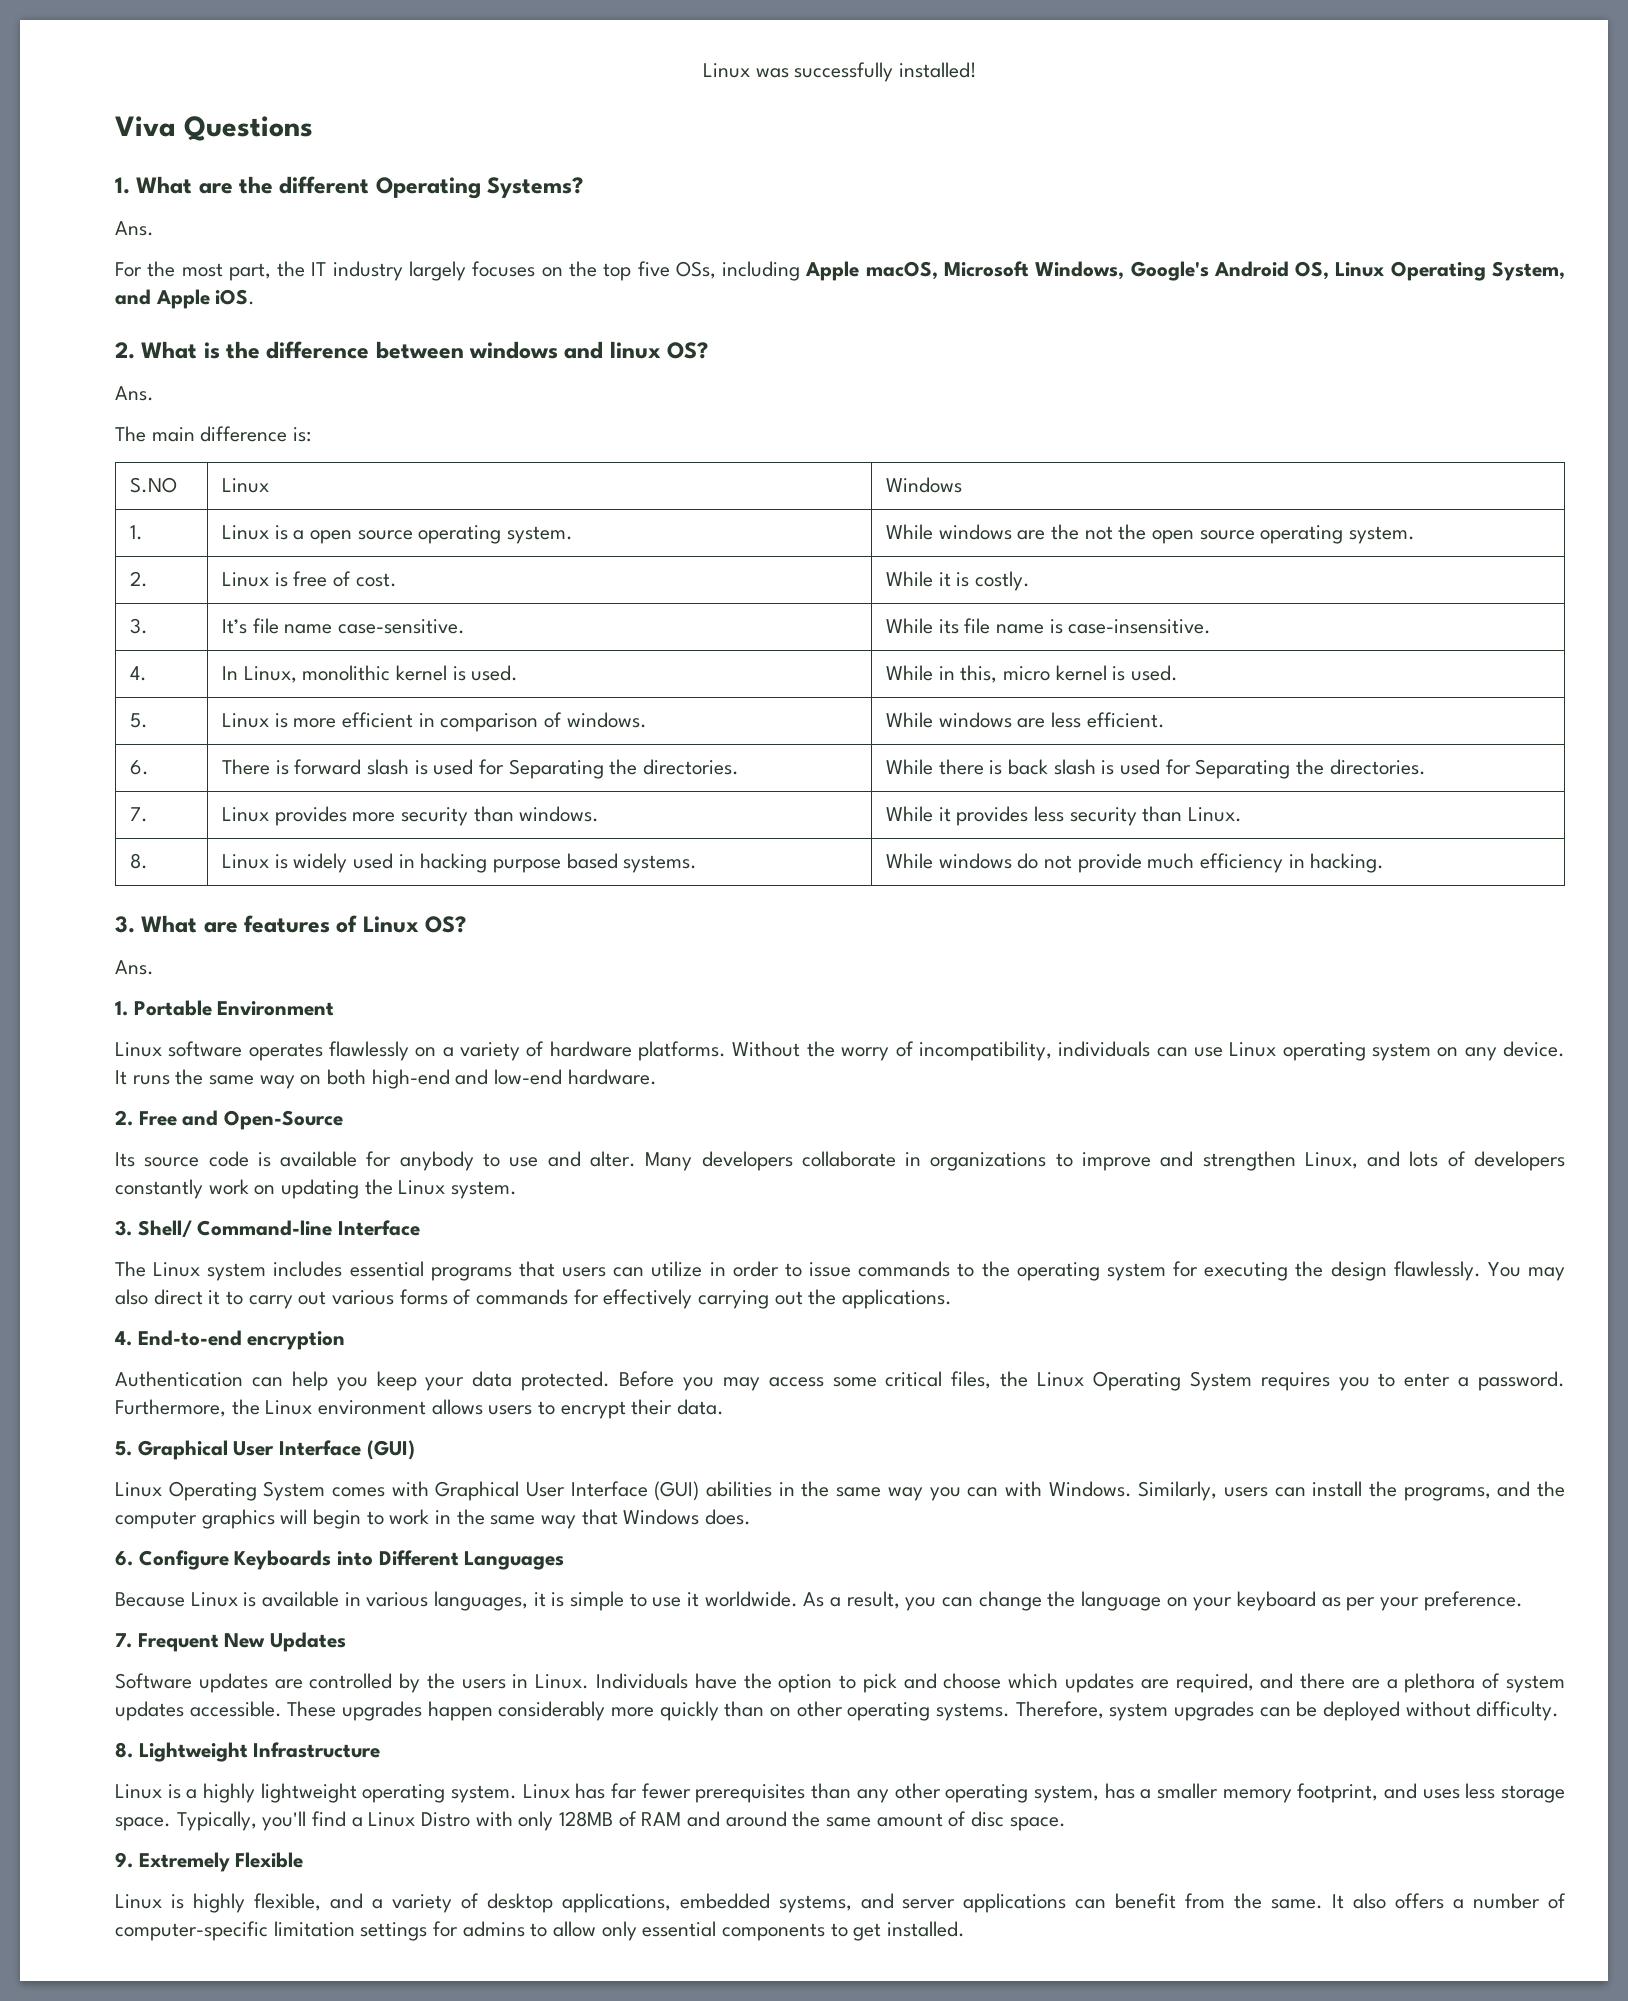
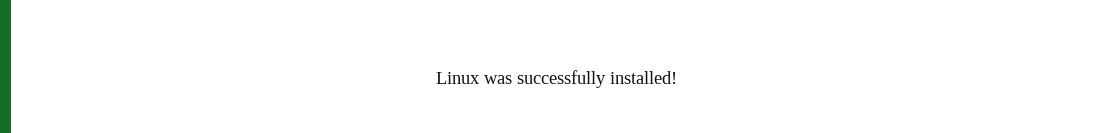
[115,116,313,141] [115,176,584,199] [115,221,154,236] [115,261,1566,281] [115,289,256,309] [115,341,709,359] [115,386,154,401] [115,426,312,442] [130,477,178,493] [222,478,270,493] [886,477,963,493] [130,525,144,540] [222,525,574,544] [886,524,1416,544] [130,571,149,587] [222,571,397,587] [886,571,1031,591] [130,618,149,634] [222,618,466,634] [886,618,1212,634] [130,666,148,681] [222,665,519,683] [886,665,1179,683] [130,713,149,728] [222,712,647,732] [886,712,1165,728] [130,760,150,775] [222,759,740,779] [886,759,1426,779] [130,807,149,822] [222,806,600,826] [886,806,1243,826] [130,853,149,869] [222,853,698,873] [886,853,1385,873] [115,915,467,933] [115,960,154,975] [115,1000,335,1016] [115,1041,1565,1061] [115,1069,657,1089] [115,1110,344,1130] [115,1151,1566,1171] [115,1179,518,1199] [115,1220,421,1238] [115,1261,1566,1281] [115,1289,953,1309] [115,1330,346,1350] [115,1371,1565,1391] [115,1399,725,1419] [115,1440,415,1460] [115,1481,1565,1501] [115,1509,752,1529] [115,1550,565,1570] [115,1591,1523,1611] [115,1632,347,1652] [115,1673,1566,1693] [115,1701,1560,1721] [115,1742,381,1762] [115,1783,1566,1803] [115,1811,1066,1831] [115,1852,304,1872] [115,1893,1567,1913] [115,1921,966,1941] // Viva Questions // 1. What are the different Operating Systems? // Ans. // For the most part, the IT industry largely focuses on the top five OSs, including Apple macOS, Microsoft Windows, Google's Android OS, Linux Operating System, and Apple iOS. // 2. What is the difference between windows and linux OS? // Ans. // The main difference is: // S.NO | Linux | Windows // 1. | Linux is a open source operating system. | While windows are the not the open source operating system. // 2. | Linux is free of cost. | While it is costly. // 3. | It’s file name case-sensitive. | While its file name is case-insensitive. // 4. | In Linux, monolithic kernel is used. | While in this, micro kernel is used. // 5. | Linux is more efficient in comparison of windows. | While windows are less efficient. // 6. | There is forward slash is used for Separating the directories. | While there is back slash is used for Separating the directories. // 7. | Linux provides more security than windows. | While it provides less security than Linux. // 8. | Linux is widely used in hacking purpose based systems. | While windows do not provide much efficiency in hacking. // 3. What are features of Linux OS? // Ans. // 1. Portable Environment // Linux software operates flawlessly on a variety of hardware platforms. Without the worry of incompatibility, individuals can use Linux operating system on any device. It runs the same way on both high-end and low-end hardware. // 2. Free and Open-Source // Its source code is available for anybody to use and alter. Many developers collaborate in organizations to improve and strengthen Linux, and lots of developers constantly work on updating the Linux system. // 3. Shell/ Command-line Interface // The Linux system includes essential programs that users can utilize in order to issue commands to the operating system for executing the design flawlessly. You may also direct it to carry out various forms of commands for effectively carrying out the applications. // 4. End-to-end encryption // Authentication can help you keep your data protected. Before you may access some critical files, the Linux Operating System requires you to enter a password. Furthermore, the Linux environment allows users to encrypt their data. // 5. Graphical User Interface (GUI) // Linux Operating System comes with Graphical User Interface (GUI) abilities in the same way you can with Windows. Similarly, users can install the programs, and the computer graphics will begin to work in the same way that Windows does. // 6. Configure Keyboards into Different Languages // Because Linux is available in various languages, it is simple to use it worldwide. As a result, you can change the language on your keyboard as per your preference. // 7. Frequent New Updates // Software updates are controlled by the users in Linux. Individuals have the option to pick and choose which updates are required, and there are a plethora of system updates accessible. These upgrades happen considerably more quickly than on other operating systems. Therefore, system upgrades can be deployed without difficulty. // 8. Lightweight Infrastructure // Linux is a highly lightweight operating system. Linux has far fewer prerequisites than any other operating system, has a smaller memory footprint, and uses less storage space. Typically, you'll find a Linux Distro with only 128MB of RAM and around the same amount of disc space. // 9. Extremely Flexible // Linux is highly flexible, and a variety of desktop applications, embedded systems, and server applications can benefit from the same. It also offers a number of computer-specific limitation settings for admins to allow only essential components to get installed. -> (677, 77) none

